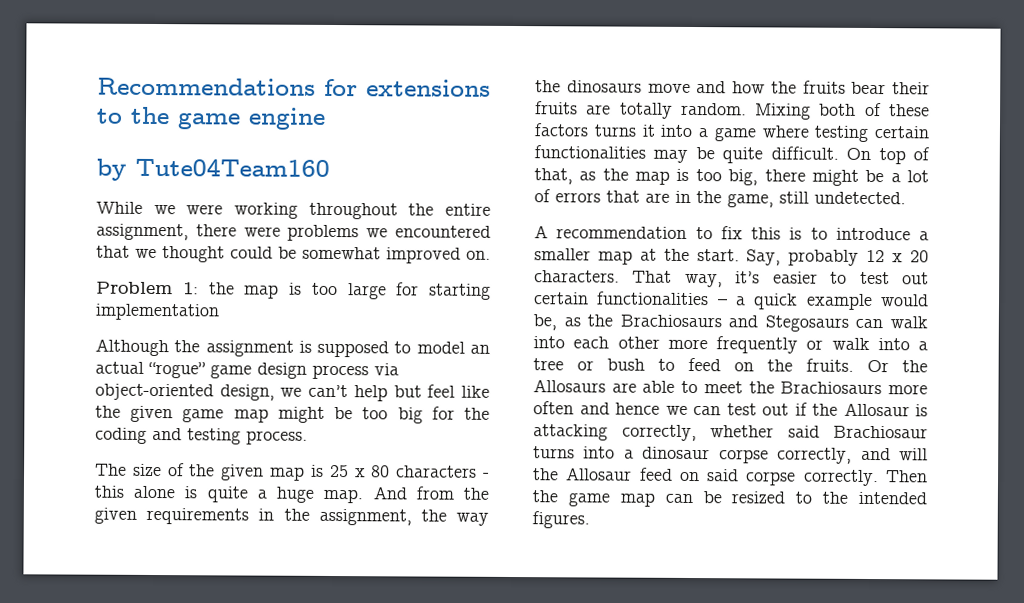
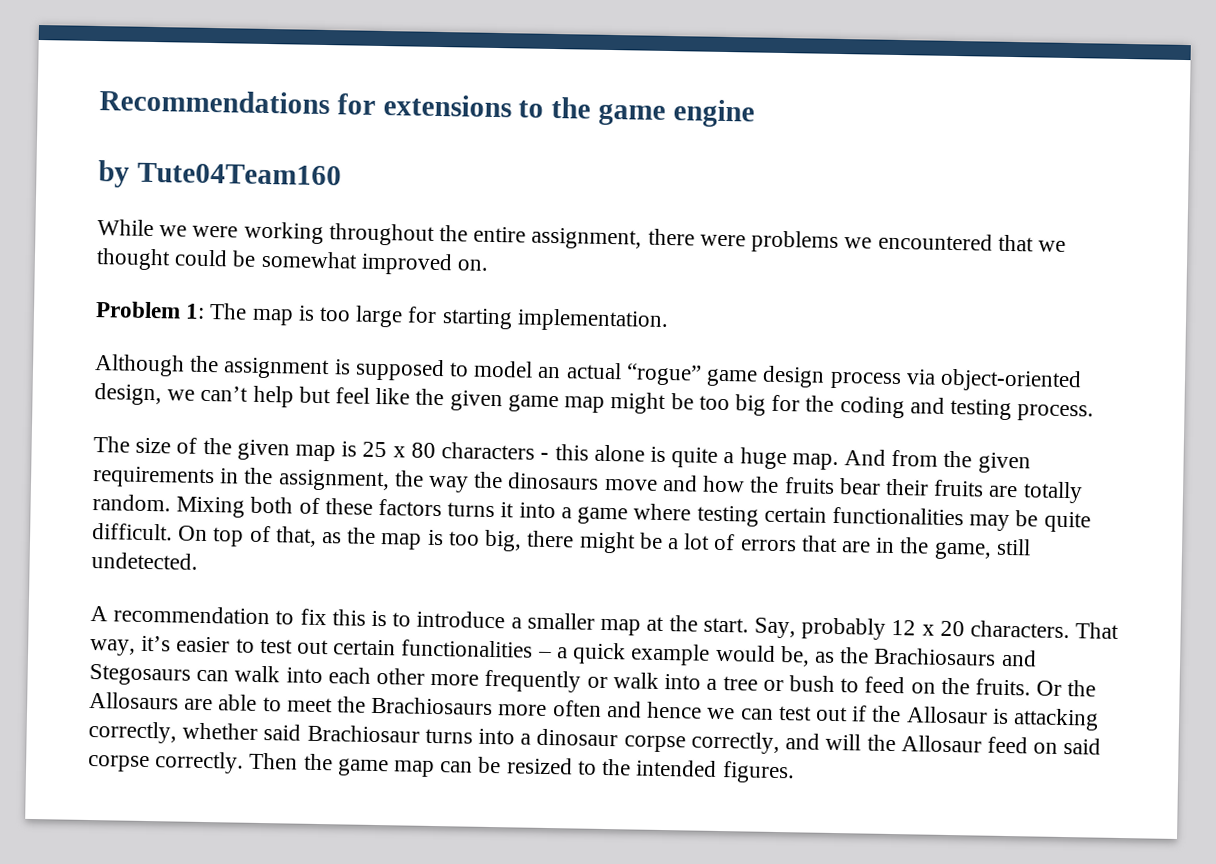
[208,282,235,295] the -> [209,303,248,320] The
[95,303,219,321] implementation -> [516,308,669,333] implementation.

